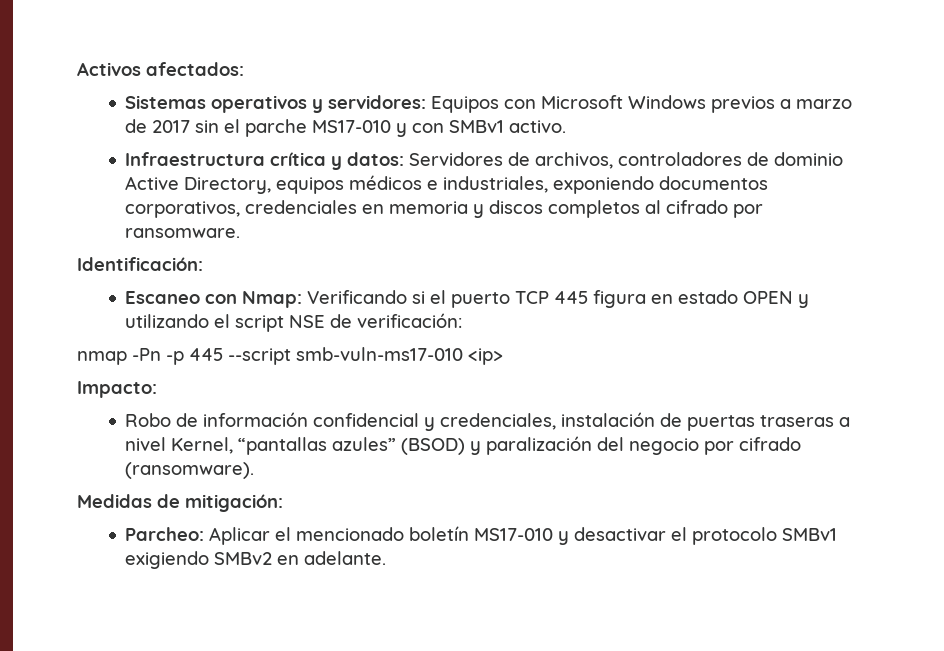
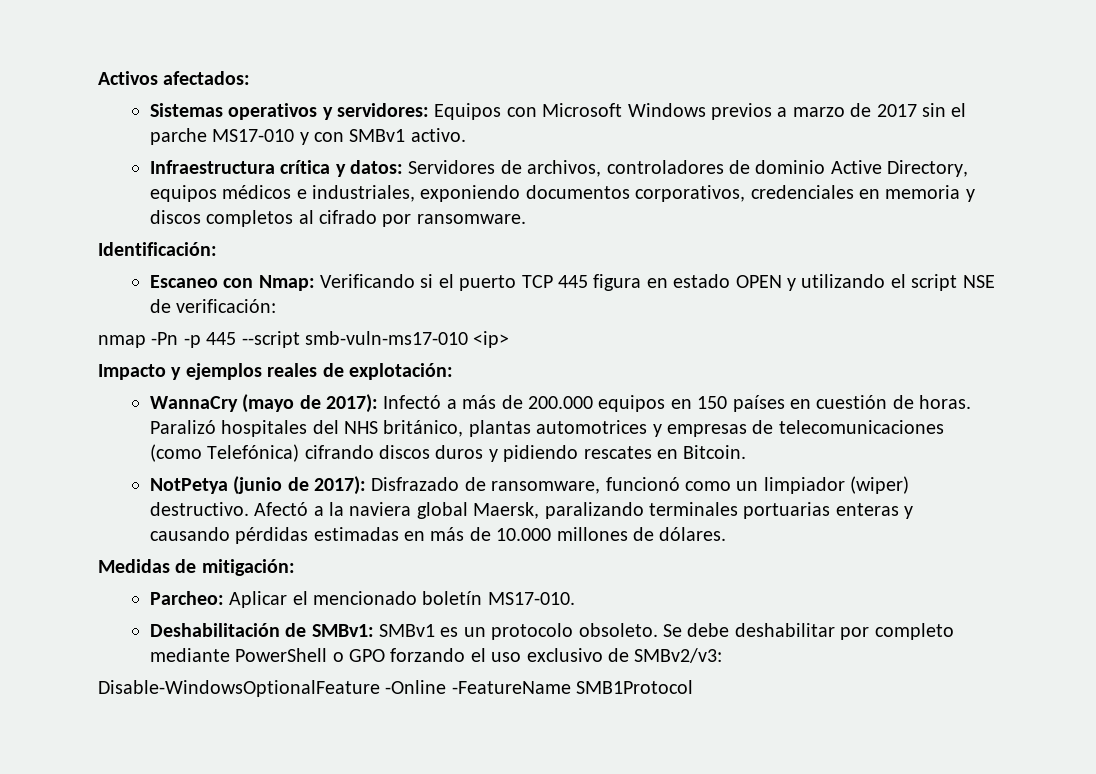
[77,381,157,398] [125,412,851,431] [125,436,802,455] [125,462,255,479] Impacto: // Robo de información confidencial y credenciales, instalación de puertas traseras a nivel Kernel, “pantallas azules” (BSOD) y paralización del negocio por cifrado (ransomware). -> [98,363,453,380] [149,394,972,413] [149,420,944,437] [149,444,747,462] [149,476,910,495] [149,502,914,519] [149,527,727,544] Impacto y ejemplos reales de explotación: // WannaCry (mayo de 2017): Infectó a más de 200.000 equipos en 150 países en cuestión de horas. Paralizó hospitales del NHS británico, plantas automotrices y empresas de telecomunicaciones (como Telefónica) cifrando discos duros y pidiendo rescates en Bitcoin. // NotPetya (junio de 2017): Disfrazado de ransomware, funcionó como un limpiador (wiper) destructivo. Afectó a la naviera global Maersk, paralizando terminales portuarias enteras y causando pérdidas estimadas en más de 10.000 millones de dólares.
[474,527,838,545] [125,551,387,569] MS17-010 y desactivar el protocolo SMBv1 exigiendo SMBv2 en adelante. -> [487,592,575,605] [149,623,954,640] [149,648,723,663] [98,680,694,697] MS17-010. // Deshabilitación de SMBv1: SMBv1 es un protocolo obsoleto. Se debe deshabilitar por completo mediante PowerShell o GPO forzando el uso exclusivo de SMBv2/v3: // Disable-WindowsOptionalFeature -Online -FeatureName SMB1Protocol

